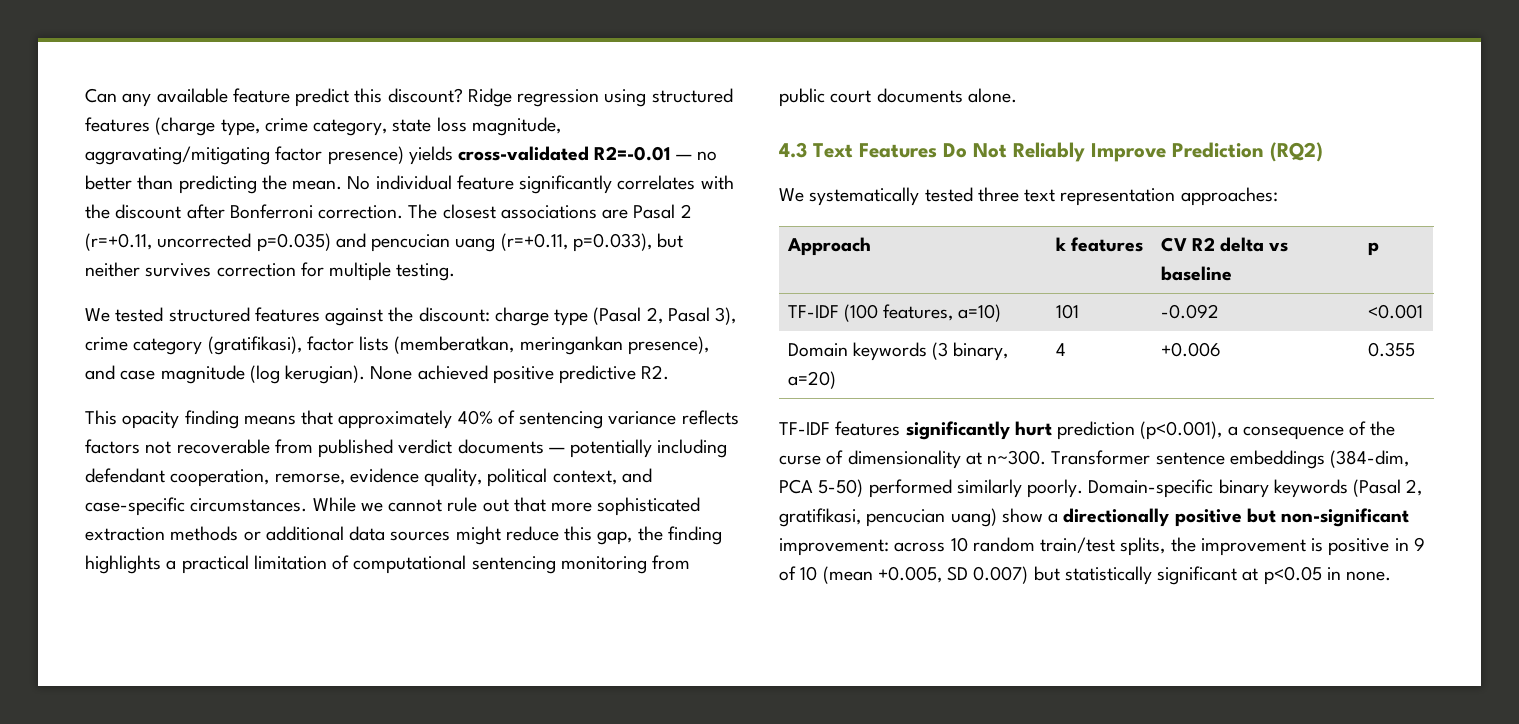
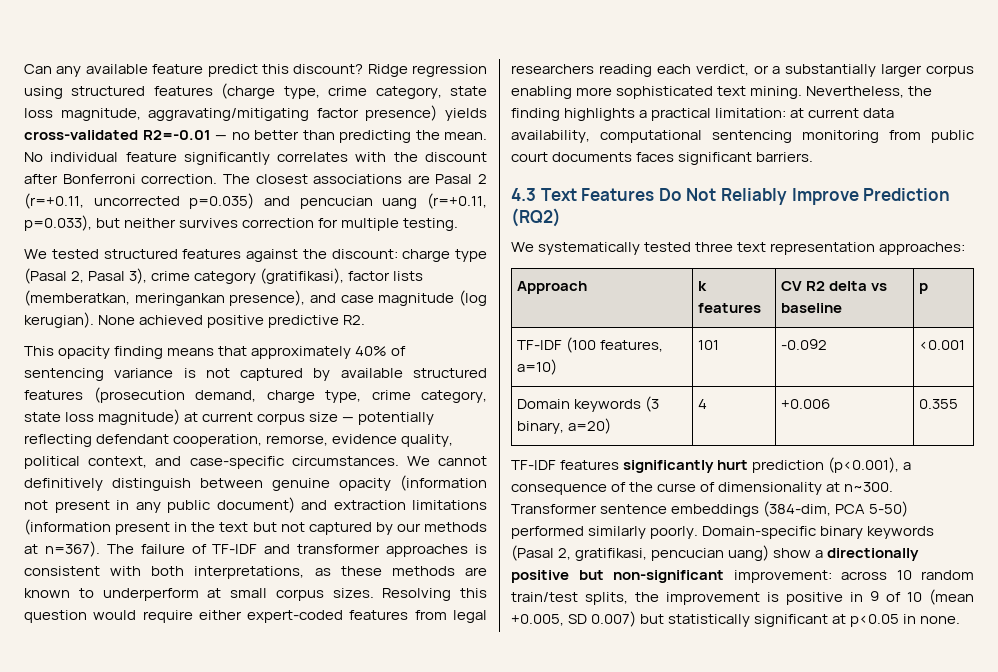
[681,410,739,425] [85,439,544,458] reflects factors not recoverable from published verdict documents -> [183,368,487,381] [24,387,487,403] [24,409,339,425] is not captured by available structured features (prosecution demand, charge type, crime category, state loss magnitude) at current corpus size
[657,439,728,458] including -> [24,434,92,447] reflecting
[312,497,701,516] [85,526,633,545] While we cannot rule out that more sophisticated extraction methods or additional data sources might reduce this gap, -> [406,456,488,466] [24,475,487,491] [24,497,487,513] [24,519,488,535] [24,541,488,557] [24,566,488,579] [24,588,487,601] [24,610,487,623] [511,64,974,77] [511,86,905,99] We cannot definitively distinguish between genuine opacity (information not present in any public document) and extraction limitations (information present in the text but not captured by our methods at n=367). The failure of TF-IDF and transformer approaches is consistent with both interpretations, as these methods are known to underperform at small corpus sizes. Resolving this question would require either expert-coded features from legal researchers reading each verdict, or a substantially larger corpus enabling more sophisticated text mining. Nevertheless,
[253,555,350,570] limitation of -> [715,108,895,118] [511,130,590,143] limitation: at current data availability,
[967,88,1017,103] alone. -> [636,152,814,165] faces significant barriers.

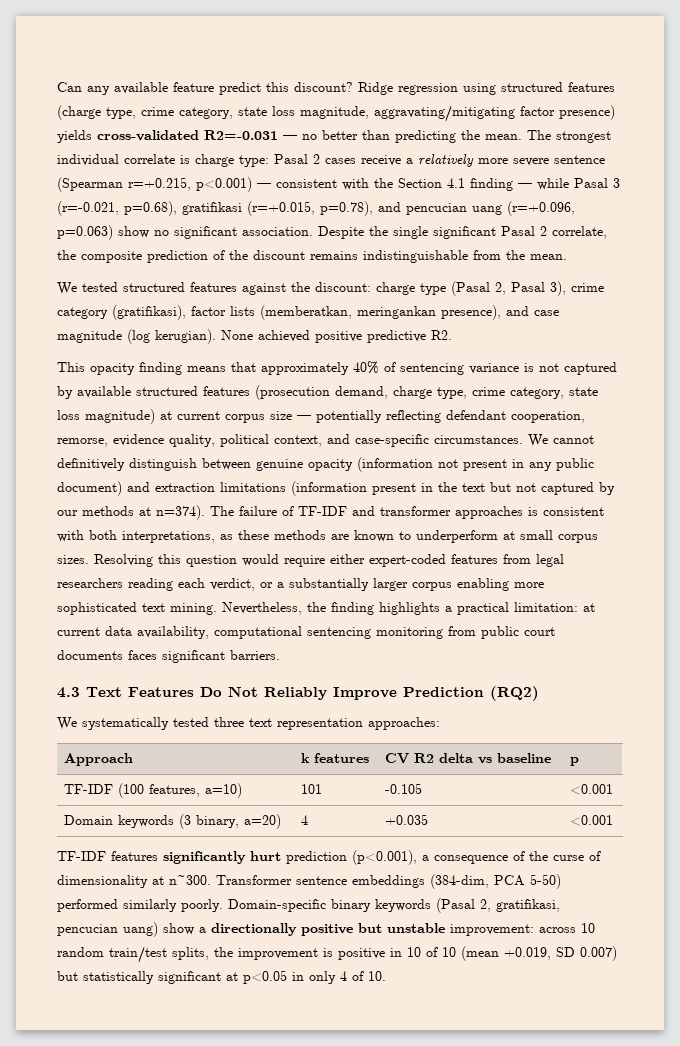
[142,130,211,140] R2=-0.01 -> [204,130,278,140] R2=-0.031
[24,152,487,165] [24,174,487,184] [24,193,488,209] [24,215,459,231] No individual feature significantly correlates with the discount after Bonferroni correction. The closest associations are Pasal 2 (r=+0.11, uncorrected p=0.035) and pencucian uang (r=+0.11, p=0.033), but neither survives correction for multiple testing. -> [527,130,611,143] [57,154,605,167] [57,177,620,192] [57,201,575,216] [57,225,607,240] [57,250,567,263] The strongest individual correlate is charge type: Pasal 2 cases receive a relatively more severe sentence (Spearman r=+0.215, p<0.001) — consistent with the Section 4.1 finding — while Pasal 3 (r=-0.021, p=0.68), gratifikasi (r=+0.015, p=0.78), and pencucian uang (r=+0.096, p=0.063) show no significant association. Despite the single significant Pasal 2 correlate, the composite prediction of the discount remains indistinguishable from the mean.
[44,541,100,557] n=367). -> [156,505,205,520] n=374).
[781,339,828,350] -0.092 -> [384,783,422,794] -0.105
[781,399,831,409] [919,399,959,409] +0.006 | 0.355 -> [384,814,428,825] [569,815,613,826] +0.035 | <0.001
[613,570,724,583] non-significant -> [387,923,445,933] unstable
[870,591,879,602] 9 -> [407,947,421,957] 10
[511,614,564,626] +0.005, -> [504,947,551,960] +0.019,
[920,616,961,624] none. -> [309,971,386,984] only 4 of 10.

